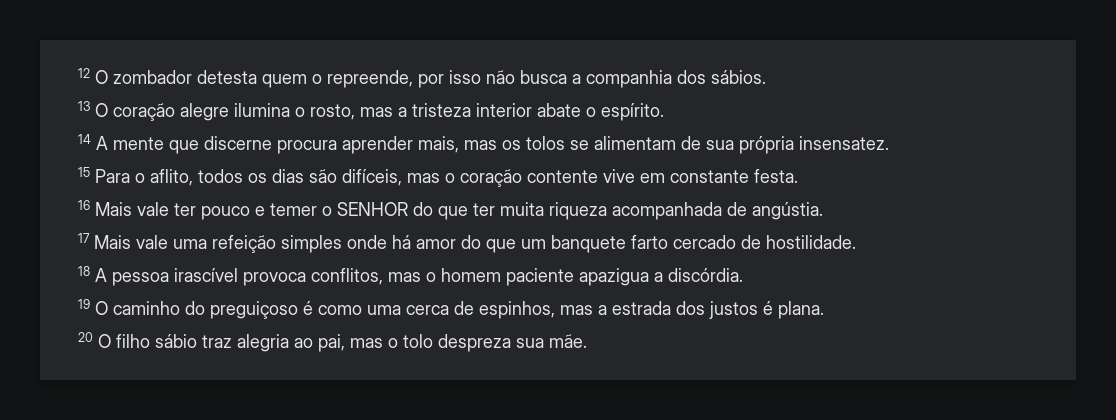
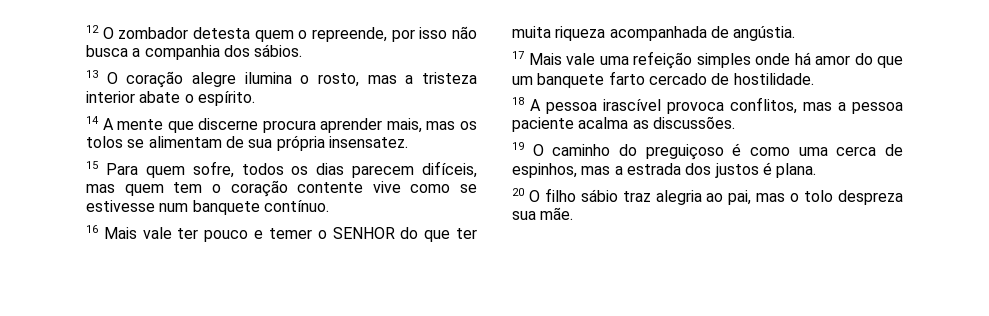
[135,169,193,186] o aflito, -> [145,161,234,178] quem sofre,
[309,169,337,183] são -> [352,165,415,178] parecem
(440, 178) none -> [124,182,203,196] quem tem
[640,169,798,183] em constante festa. -> [410,184,477,193] [86,200,329,215] como se estivesse num banquete contínuo.
[426,268,743,286] o homem paciente apazigua a discórdia. -> [838,102,903,114] [512,116,735,132] a pessoa paciente acalma as discussões.

